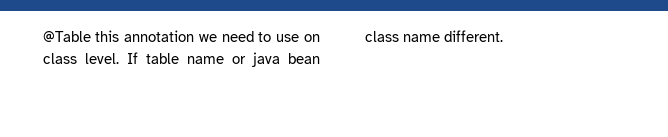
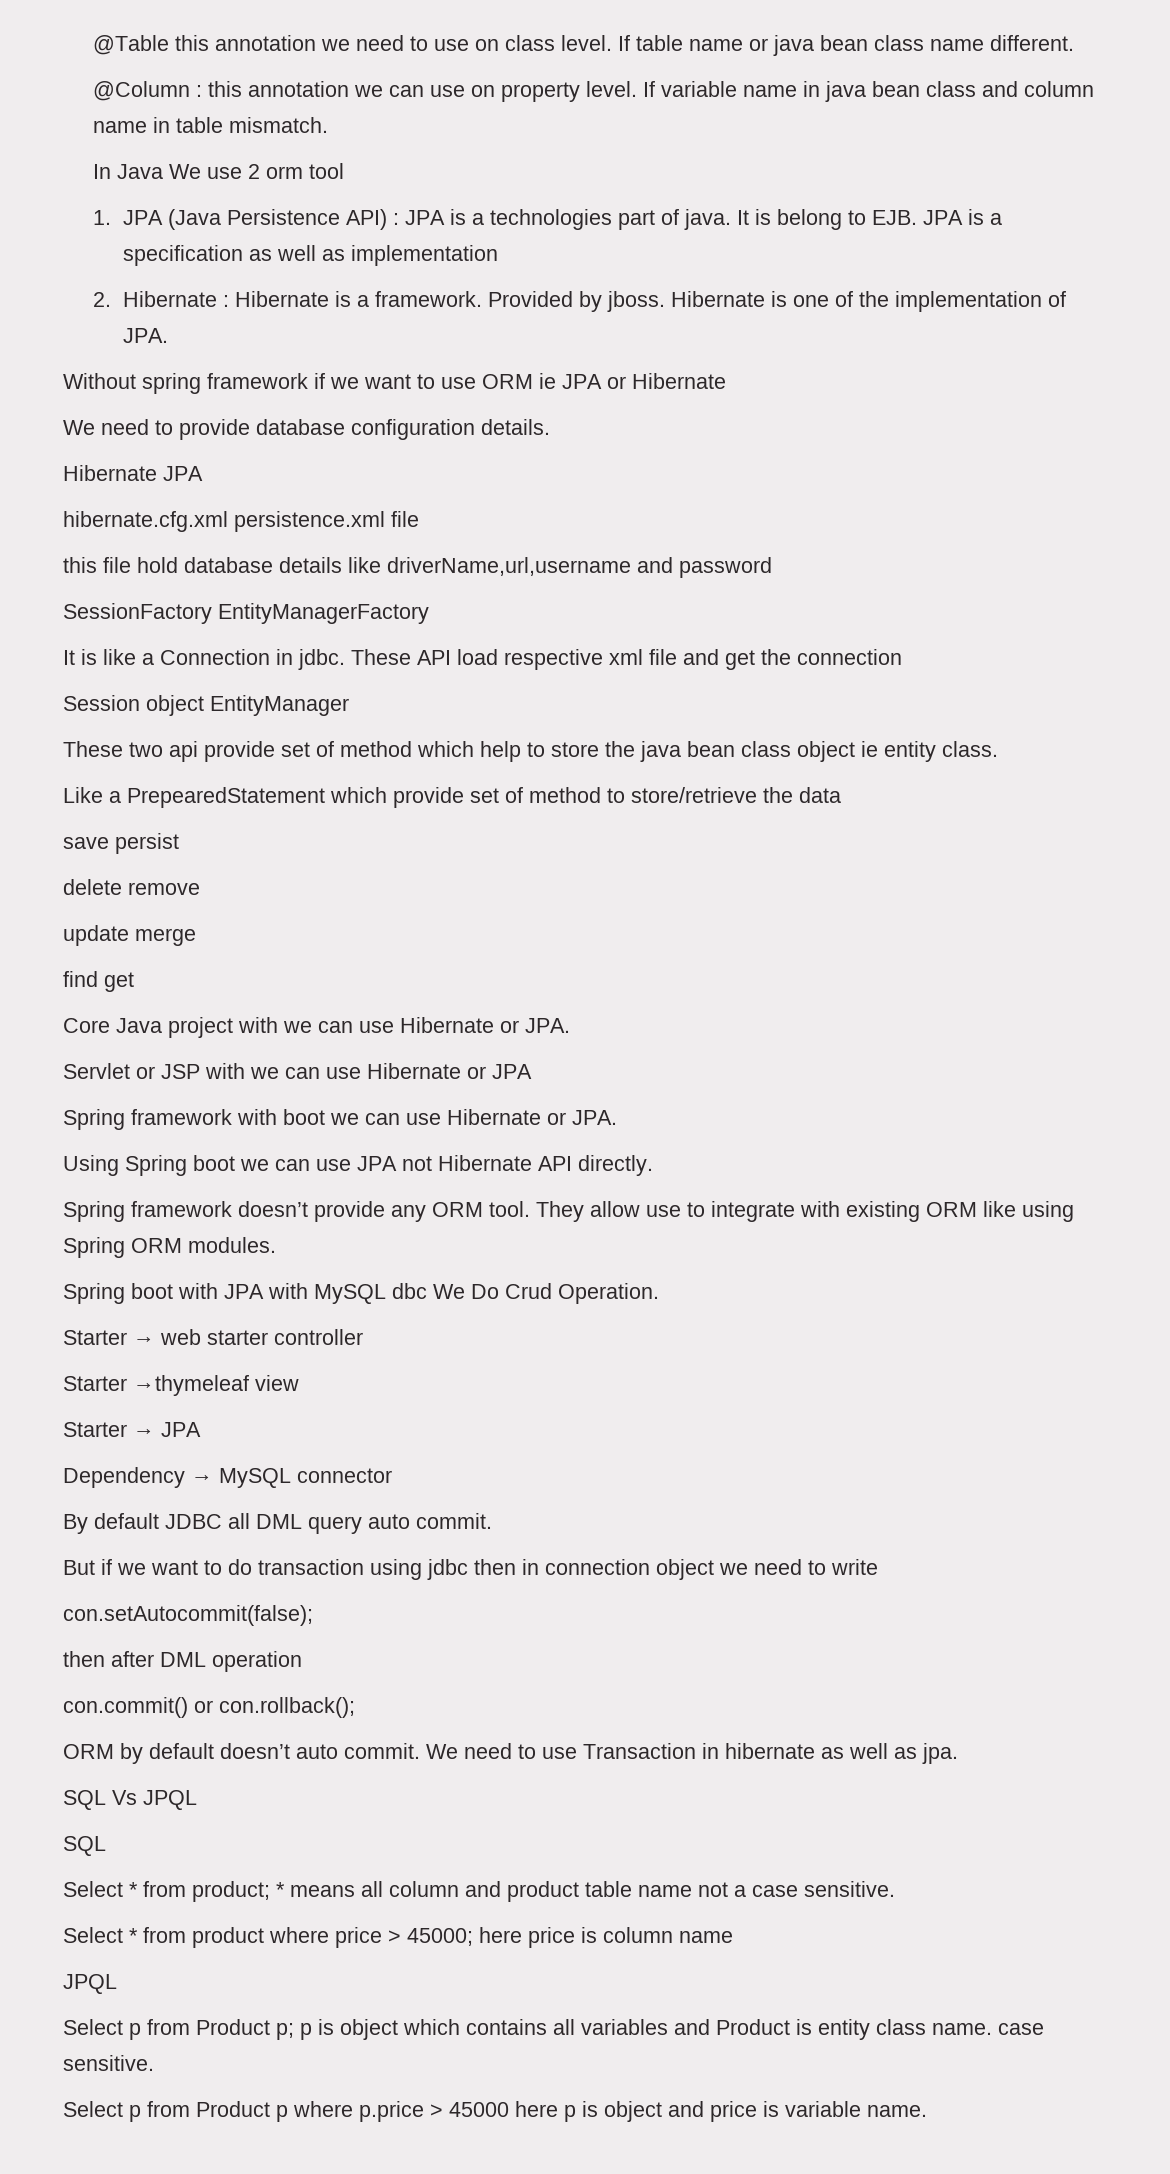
(503, 36) none -> [92,81,1094,102] [92,117,328,133] [92,163,344,179] [92,209,1002,230] [122,245,498,266] [92,291,1066,312] [122,328,168,343] [63,373,726,394] [63,419,550,440] [63,465,203,481] [63,511,419,532] [63,557,772,578] [63,603,429,624] [63,649,902,670] [63,695,349,716] [63,741,998,762] [63,787,841,808] [63,833,179,854] [63,879,200,895] [63,925,196,946] [63,971,134,992] [63,1017,570,1038] [63,1063,532,1079] [63,1109,617,1130] [63,1155,653,1176] [63,1201,1074,1222] [63,1237,276,1258] [63,1283,659,1304] [63,1329,363,1345] [63,1375,299,1396] [63,1422,201,1437] [63,1467,392,1488] [63,1513,492,1534] [63,1559,878,1580] [63,1605,313,1626] [63,1651,302,1672] [63,1697,355,1718] [63,1743,958,1764] [63,1790,197,1810] [63,1836,106,1856] [63,1881,895,1902] [63,1927,733,1948] [63,1974,117,1994] [63,2019,1044,2040] [63,2055,154,2071] [63,2101,927,2122] // @Column : this annotation we can use on property level. If variable name in java bean class and column name in table mismatch. // In Java We use 2 orm tool // 1. JPA (Java Persistence API) : JPA is a technologies part of java. It is belong to EJB. JPA is a specification as well as implementation // 2. Hibernate : Hibernate is a framework. Provided by jboss. Hibernate is one of the implementation of JPA. // Without spring framework if we want to use ORM ie JPA or Hibernate // We need to provide database configuration details. // Hibernate JPA // hibernate.cfg.xml persistence.xml file // this file hold database details like driverName,url,username and password // SessionFactory EntityManagerFactory // It is like a Connection in jdbc. These API load respective xml file and get the connection // Session object EntityManager // These two api provide set of method which help to store the java bean class object ie entity class. // Like a PrepearedStatement which provide set of method to store/retrieve the data // save persist // delete remove // update merge // find get // Core Java project with we can use Hibernate or JPA. // Servlet or JSP with we can use Hibernate or JPA // Spring framework with boot we can use Hibernate or JPA. // Using Spring boot we can use JPA not Hibernate API directly. // Spring framework doesn’t provide any ORM tool. They allow use to integrate with existing ORM like using Spring ORM modules. // Spring boot with JPA with MySQL dbc We Do Crud Operation. // Starter → web starter controller // Starter →thymeleaf view // Starter → JPA // Dependency → MySQL connector // By default JDBC all DML query auto commit. // But if we want to do transaction using jdbc then in connection object we need to write // con.setAutocommit(false); // then after DML operation // con.commit() or con.rollback(); // ORM by default doesn’t auto commit. We need to use Transaction in hibernate as well as jpa. // SQL Vs JPQL // SQL // Select * from product; * means all column and product table name not a case sensitive. // Select * from product where price > 45000; here price is column name // JPQL // Select p from Product p; p is object which contains all variables and Product is entity class name. case sensitive. // Select p from Product p where p.price > 45000 here p is object and price is variable name.

